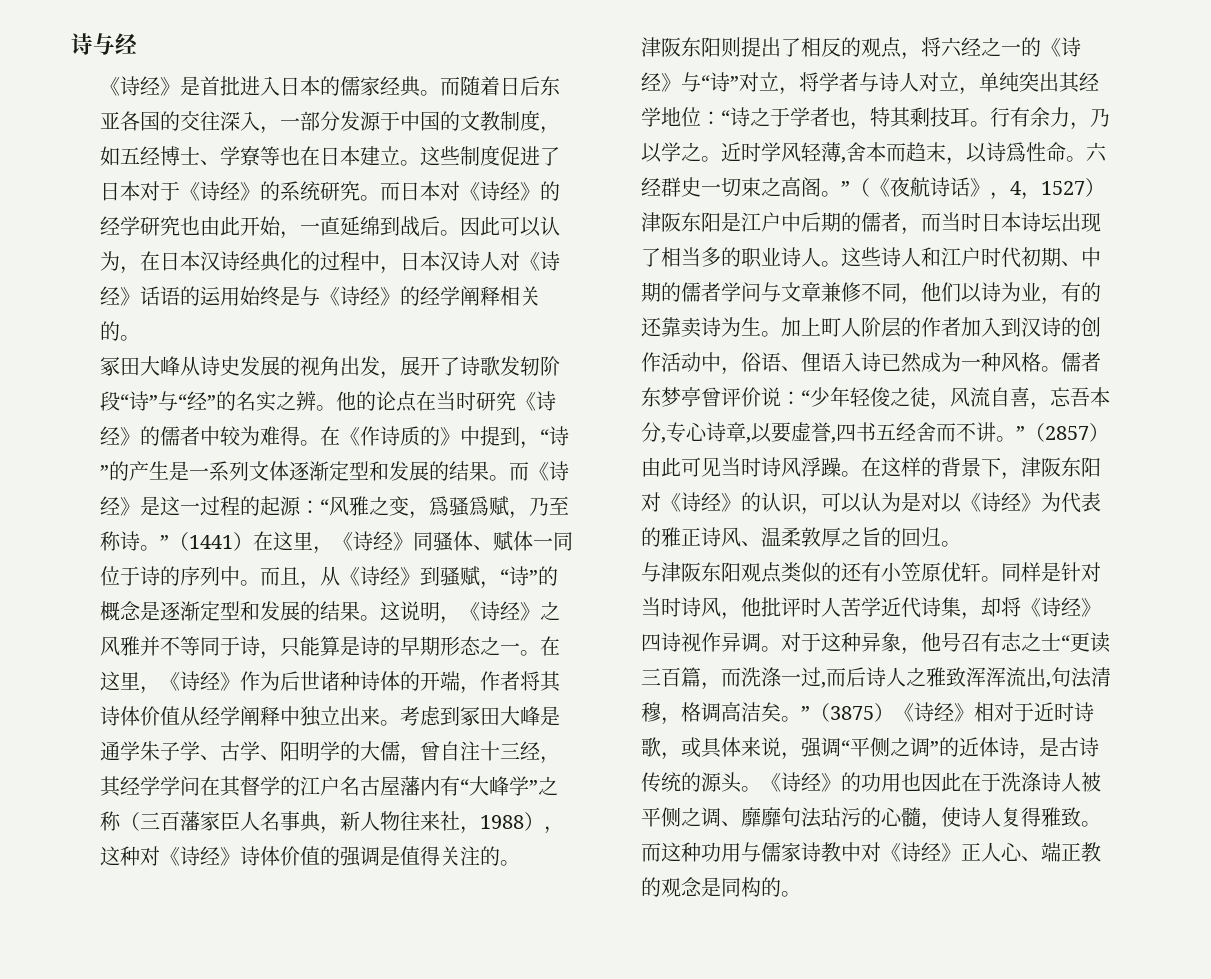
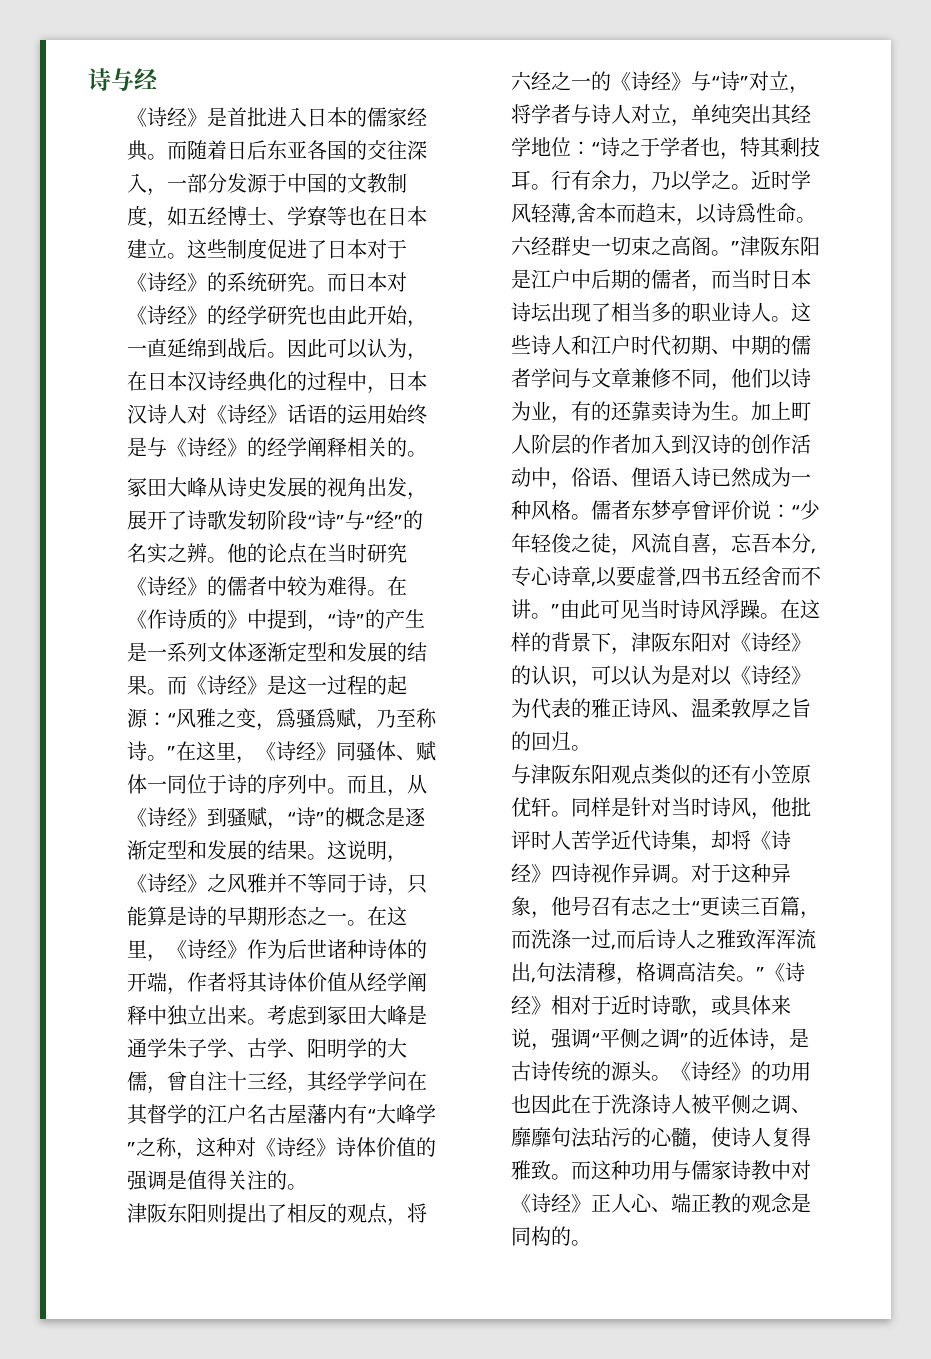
[169,532,254,551] （1441） -> (176, 752) none
[120,811,545,834] （三百藩家臣人名事典，新人物往来社，1988） -> (177, 1147) none
[850,177,1106,200] （《夜航诗话》，4，1527） -> (740, 247) none
[1025,423,1110,442] （2857） -> (560, 610) none
[810,703,895,722] （3875） -> (765, 973) none

